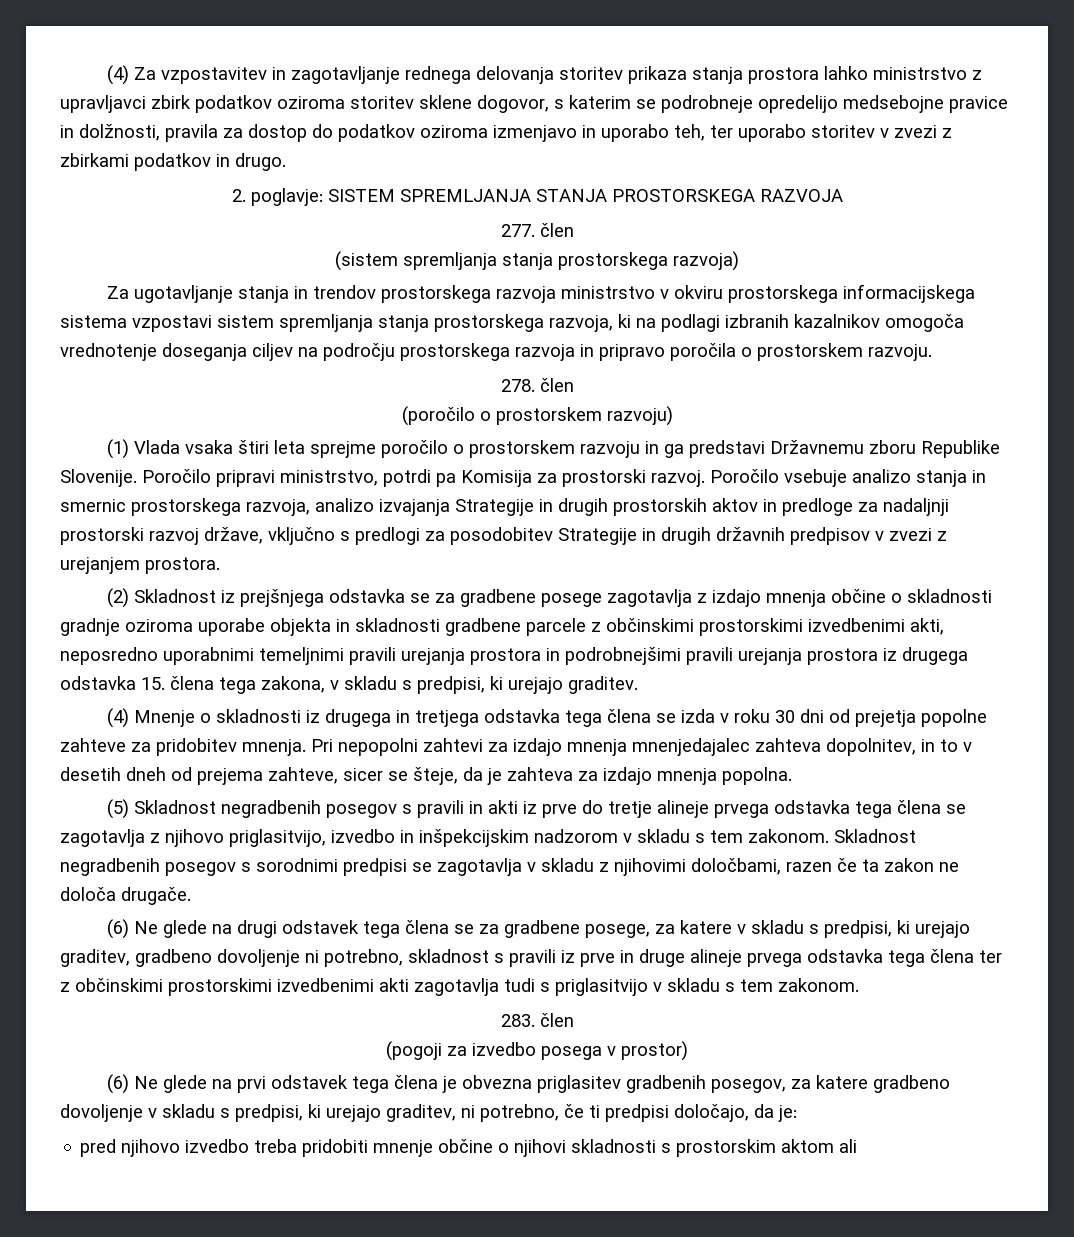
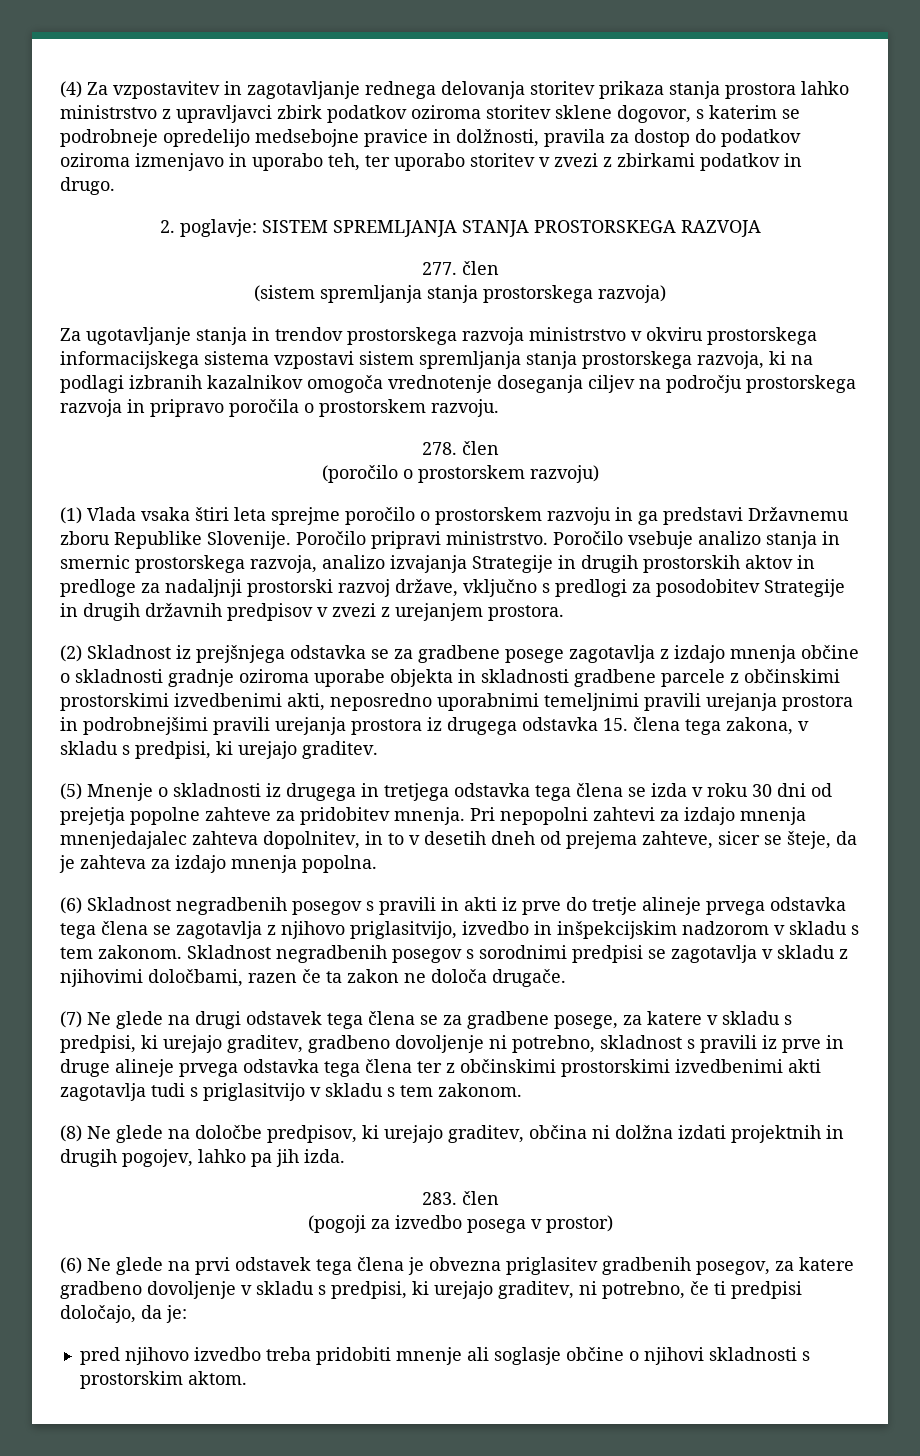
[280,469,705,487] ministrstvo, potrdi pa Komisija za prostorski razvoj. -> [446,531,548,545] ministrstvo.
[106,708,129,728] (4) -> [60,783,82,800] (5)
[106,799,129,819] (5) -> [60,897,82,914] (6)
[106,919,129,939] (6) -> [60,1011,82,1028] (7)
(859, 985) none -> [60,1125,844,1143] [60,1149,345,1167] // (8) Ne glede na določbe predpisov, ki urejajo graditev, občina ni dolžna izdati projektnih in drugih pogojev, lahko pa jih izda.
(434, 1148) none -> [466,1347,561,1365] ali soglasje
[781,1139,858,1153] aktom ali -> [187,1371,247,1385] aktom.

